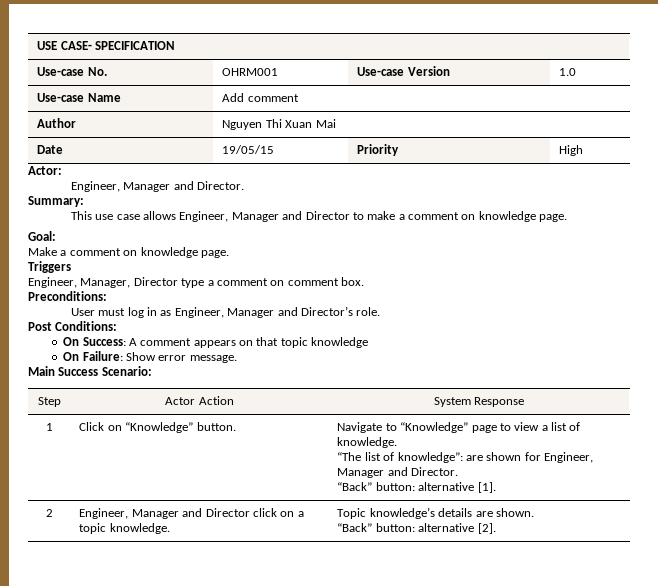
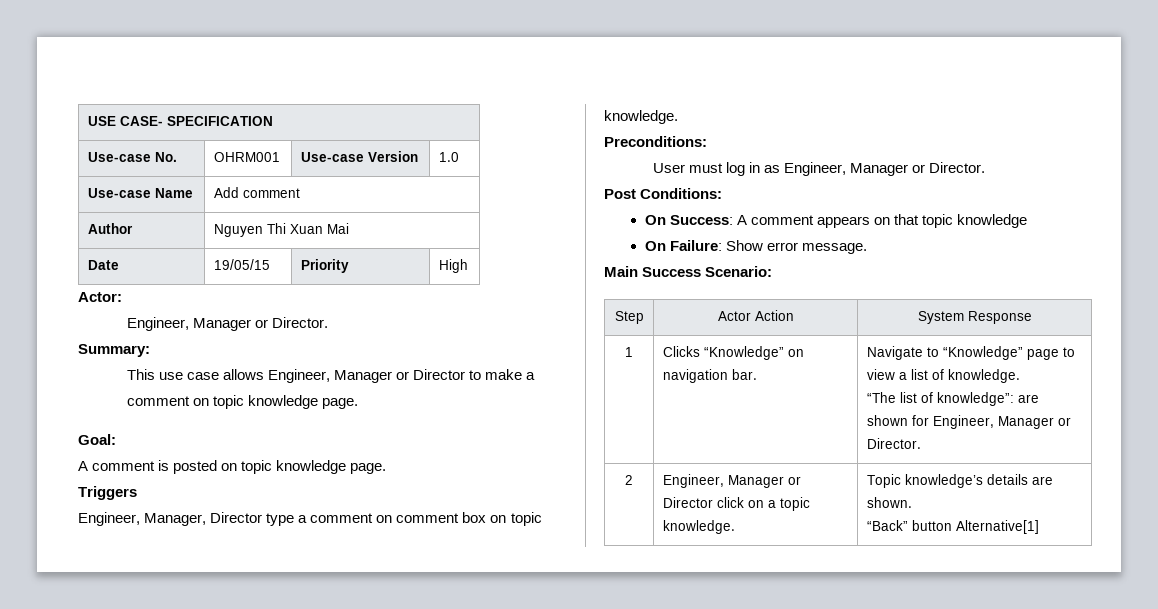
[173,181,194,190] and -> [255,319,269,328] or
[282,211,303,220] and -> [396,371,410,380] or
(476, 217) none -> [213,395,245,409] topic
[28,247,138,256] Make a comment on -> [78,460,273,474] A comment is posted on topic
[341,277,364,286] box. -> [462,512,542,526] [604,110,678,124] box on topic knowledge.
[277,306,381,316] and Director’s role. -> [912,162,986,173] or Director.
[79,422,236,433] Click on “Knowledge” button. -> [662,346,804,360] [662,369,757,383] Clicks “Knowledge” on navigation bar.
[387,467,459,476] [337,482,496,493] and Director. // “Back” button: alternative [1]. -> [1057,417,1071,426] [866,438,921,449] or Director.
[182,508,203,517] and -> [787,476,801,485] or
[375,523,496,534] button: alternative [2]. -> [911,520,1039,534] button Alternative[1]

